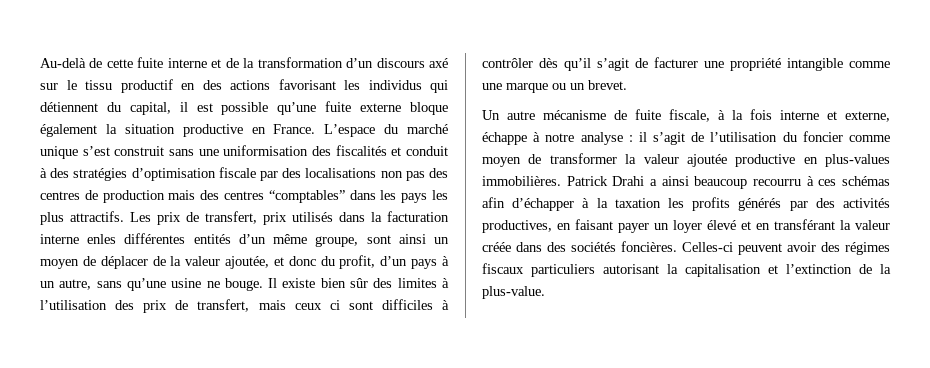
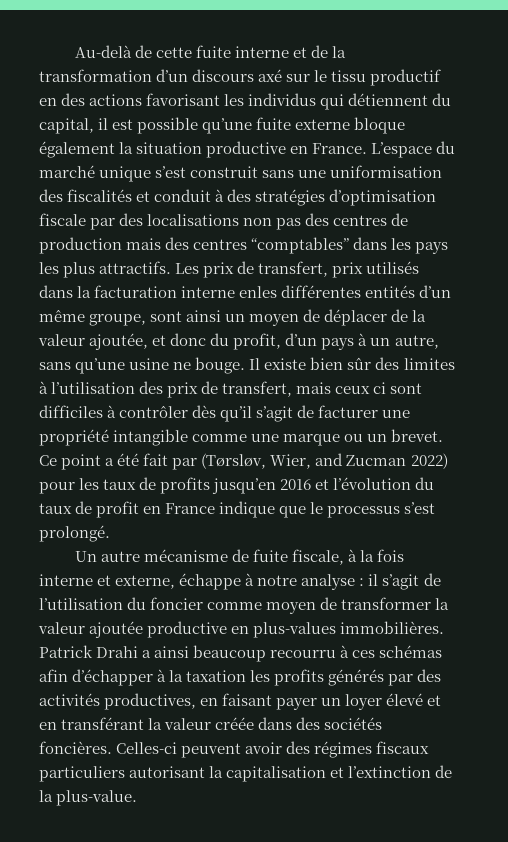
(627, 85) none -> [39,453,448,470] [39,477,435,494] [39,501,436,518] [39,525,110,542] Ce point a été fait par (Tørsløv, Wier, and Zucman 2022) pour les taux de profits jusqu’en 2016 et l’évolution du taux de profit en France indique que le processus s’est prolongé.

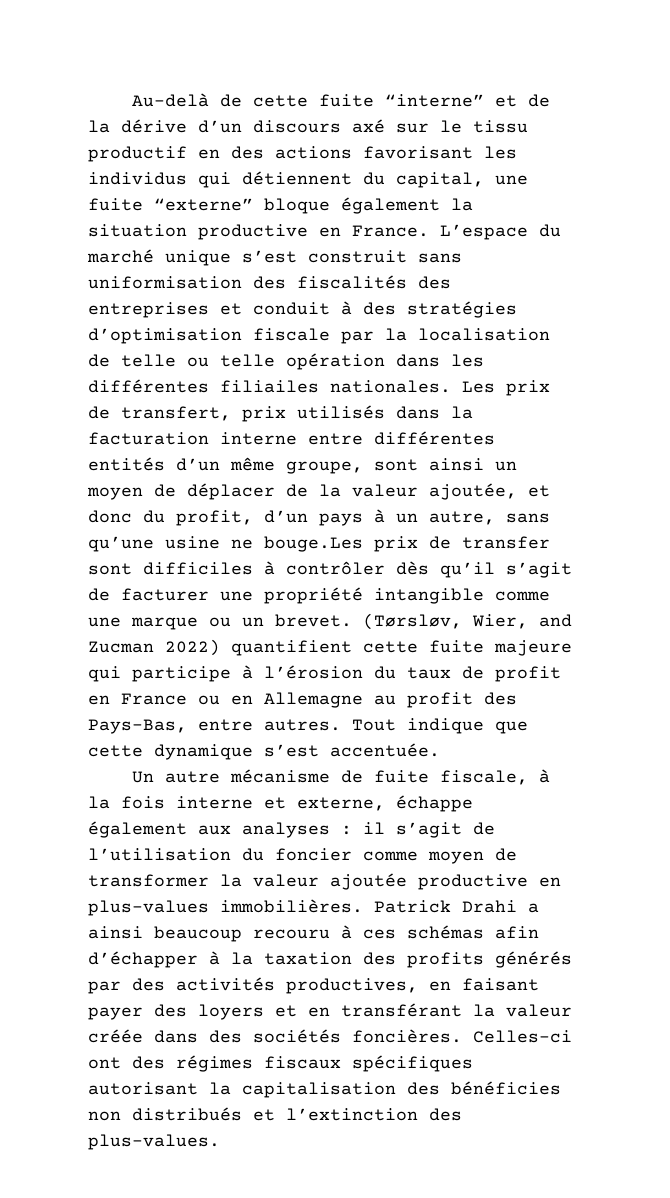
[235,46,290,58] interne -> [384,94,484,107] “interne”
[39,69,152,82] transformation -> [121,119,187,133] dérive
[98,117,351,134] il est possible qu’une fuite externe -> [495,175,528,185] [88,198,253,211] une fuite “externe”
[298,170,327,178] une -> (462, 258) none
(133, 195) none -> [418,276,451,289] [88,302,209,318] des entreprises
[119,213,409,230] [39,237,449,254] [39,261,172,278] des localisations non pas des centres de production mais des centres “comptables” dans les pays les plus attractifs. -> [385,328,550,341] [88,353,484,370] [88,379,451,393] la localisation de telle ou telle opération dans les différentes filiailes nationales.
[239,286,278,298] enles -> [308,433,363,445] entre
[195,357,455,374] [39,381,387,398] bouge. Il existe bien sûr des limites à l’utilisation des prix de transfert, mais ceux ci -> [264,536,550,552] bouge.Les prix de transfer
[39,453,198,470] Ce point a été fait par -> (352, 620) none
[39,477,412,494] pour les taux de profits jusqu’en 2016 et l’évolution -> [231,640,572,656] [88,665,363,682] quantifient cette fuite majeure qui participe à l’érosion
[219,501,436,518] [39,525,110,542] indique que le processus s’est prolongé. -> [198,692,517,708] [88,718,528,734] [88,743,440,760] ou en Allemagne au profit des Pays-Bas, entre autres. Tout indique que cette dynamique s’est accentuée.
[245,573,356,590] à notre analyse -> [88,821,330,838] également aux analyses
[270,650,337,658] recourru -> [253,929,330,939] recouru
[250,670,271,682] les -> [363,952,396,965] des
[321,693,424,710] un loyer élevé -> [154,1004,264,1020] des loyers
[181,742,283,758] peuvent avoir -> [88,1057,121,1069] ont
[39,766,125,782] particuliers -> [352,1055,473,1072] spécifiques
[330,765,453,778] [39,790,138,806] et l’extinction de la plus-value. -> [407,1081,561,1095] [88,1107,462,1121] [88,1134,220,1150] des bénéficies non distribués et l’extinction des plus-values.

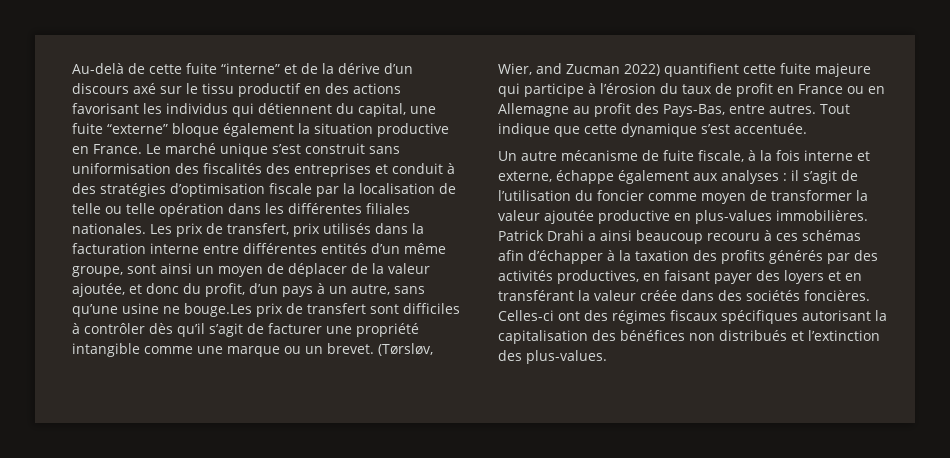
[440,224,561,240] L’espace du -> [146,144,161,154] Le
[220,380,319,393] filiailes -> [366,203,410,214] filiales
[462,536,550,549] transfer -> [307,303,366,314] transfert
[451,1081,561,1095] bénéficies -> [620,330,685,341] bénéfices

